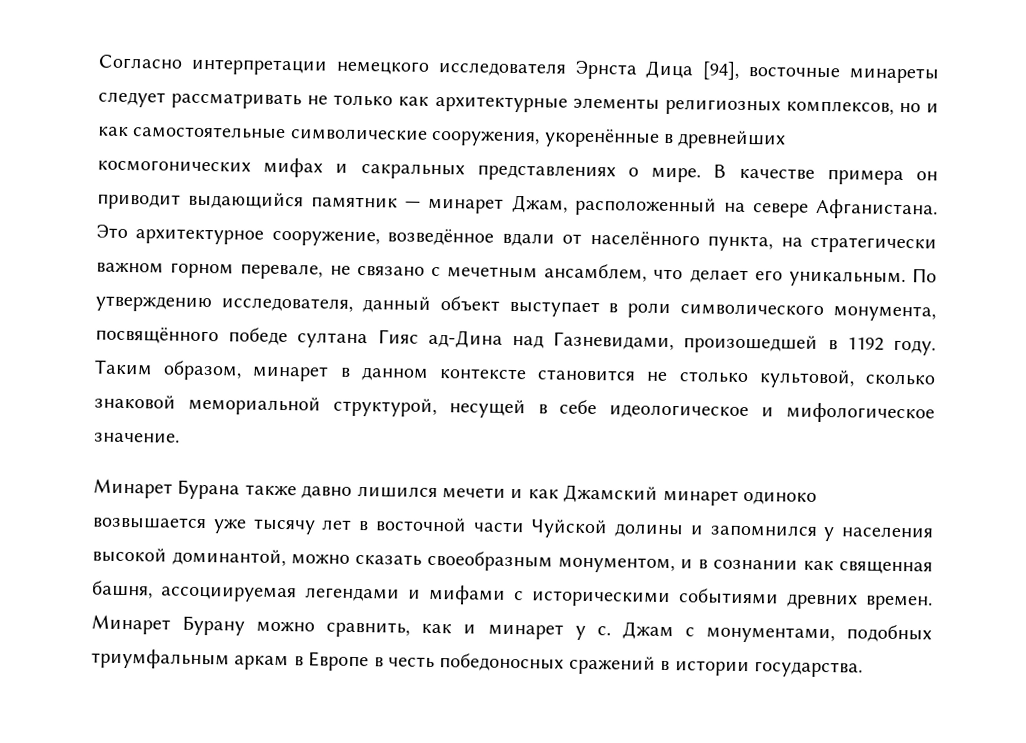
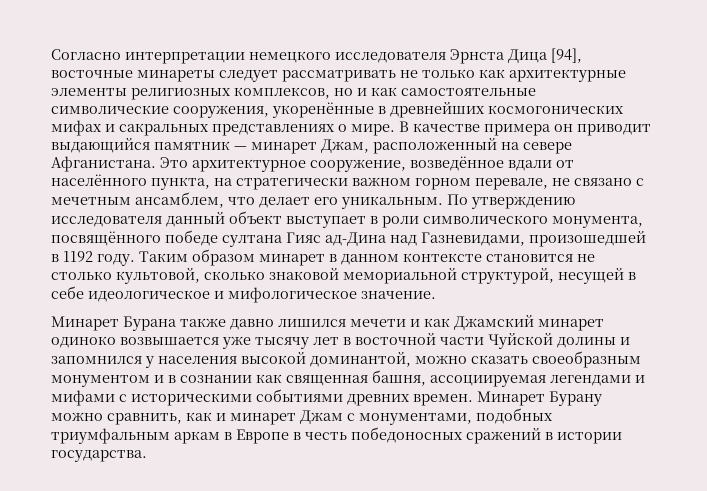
[220,297,353,312] исследователя, -> [51,216,162,227] исследователя
[163,360,243,381] образом, -> [192,249,255,266] образом
[558,556,675,574] монументом, -> [51,375,150,387] монументом
[574,625,611,640] у с. -> (296, 419) none

